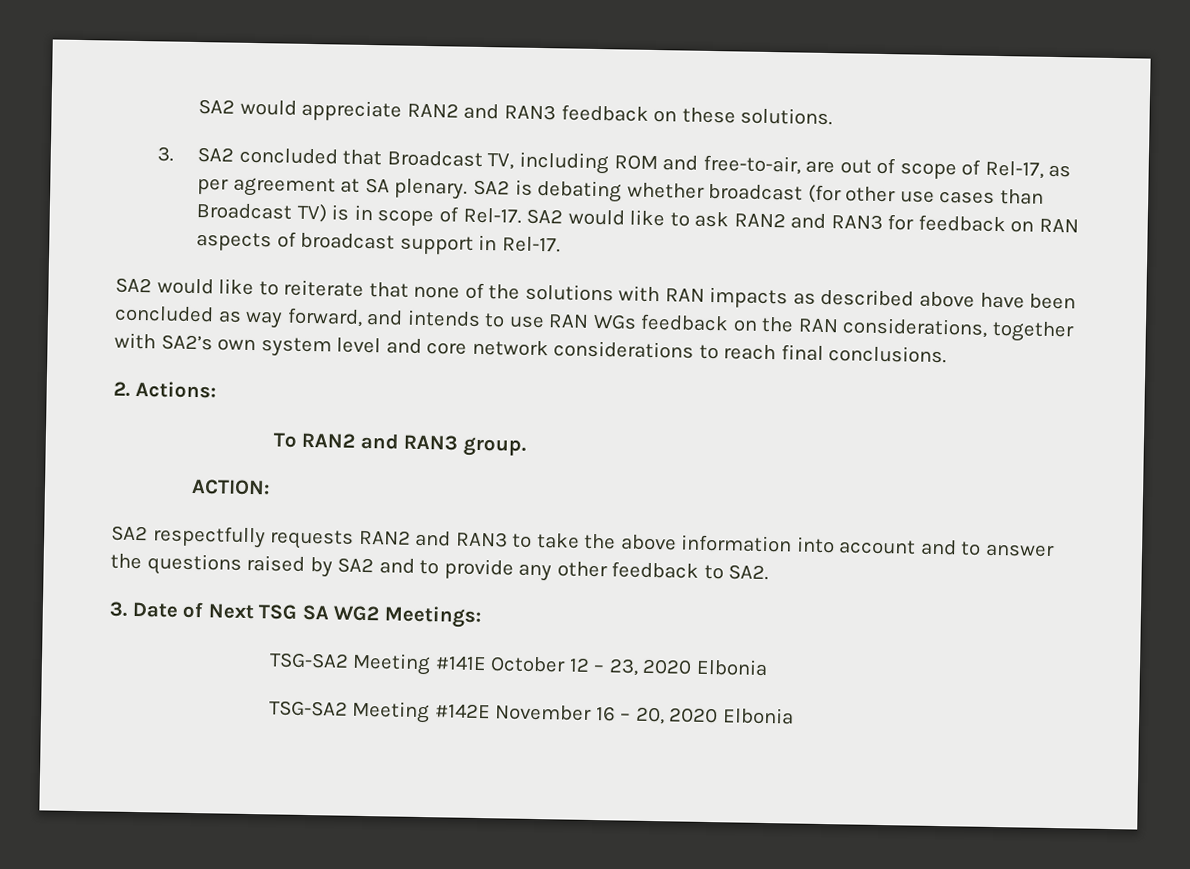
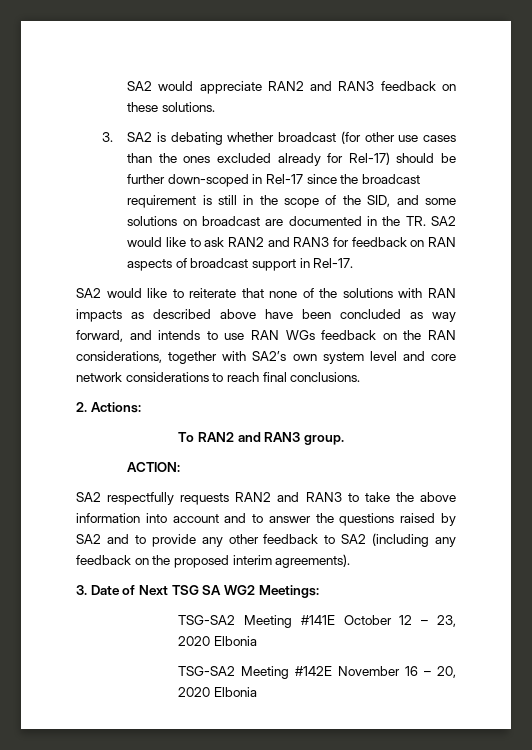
[238,147,1072,180] [197,176,510,200] concluded that Broadcast TV, including ROM and free-to-air, are out of scope of Rel-17, as per agreement at SA plenary. SA2 -> (153, 137) none
[196,203,522,227] Broadcast TV) is in scope of Rel-17. -> [158,152,456,166] [127,174,421,187] [127,195,456,208] [127,216,426,226] the ones excluded already for Rel-17) should be further down-scoped in Rel-17 since the broadcast requirement is still in the scope of the SID, and some solutions on broadcast are documented in the TR.
[728,564,770,581] SA2. -> [341,533,456,547] [76,554,351,568] SA2 (including any feedback on the proposed interim agreements).

